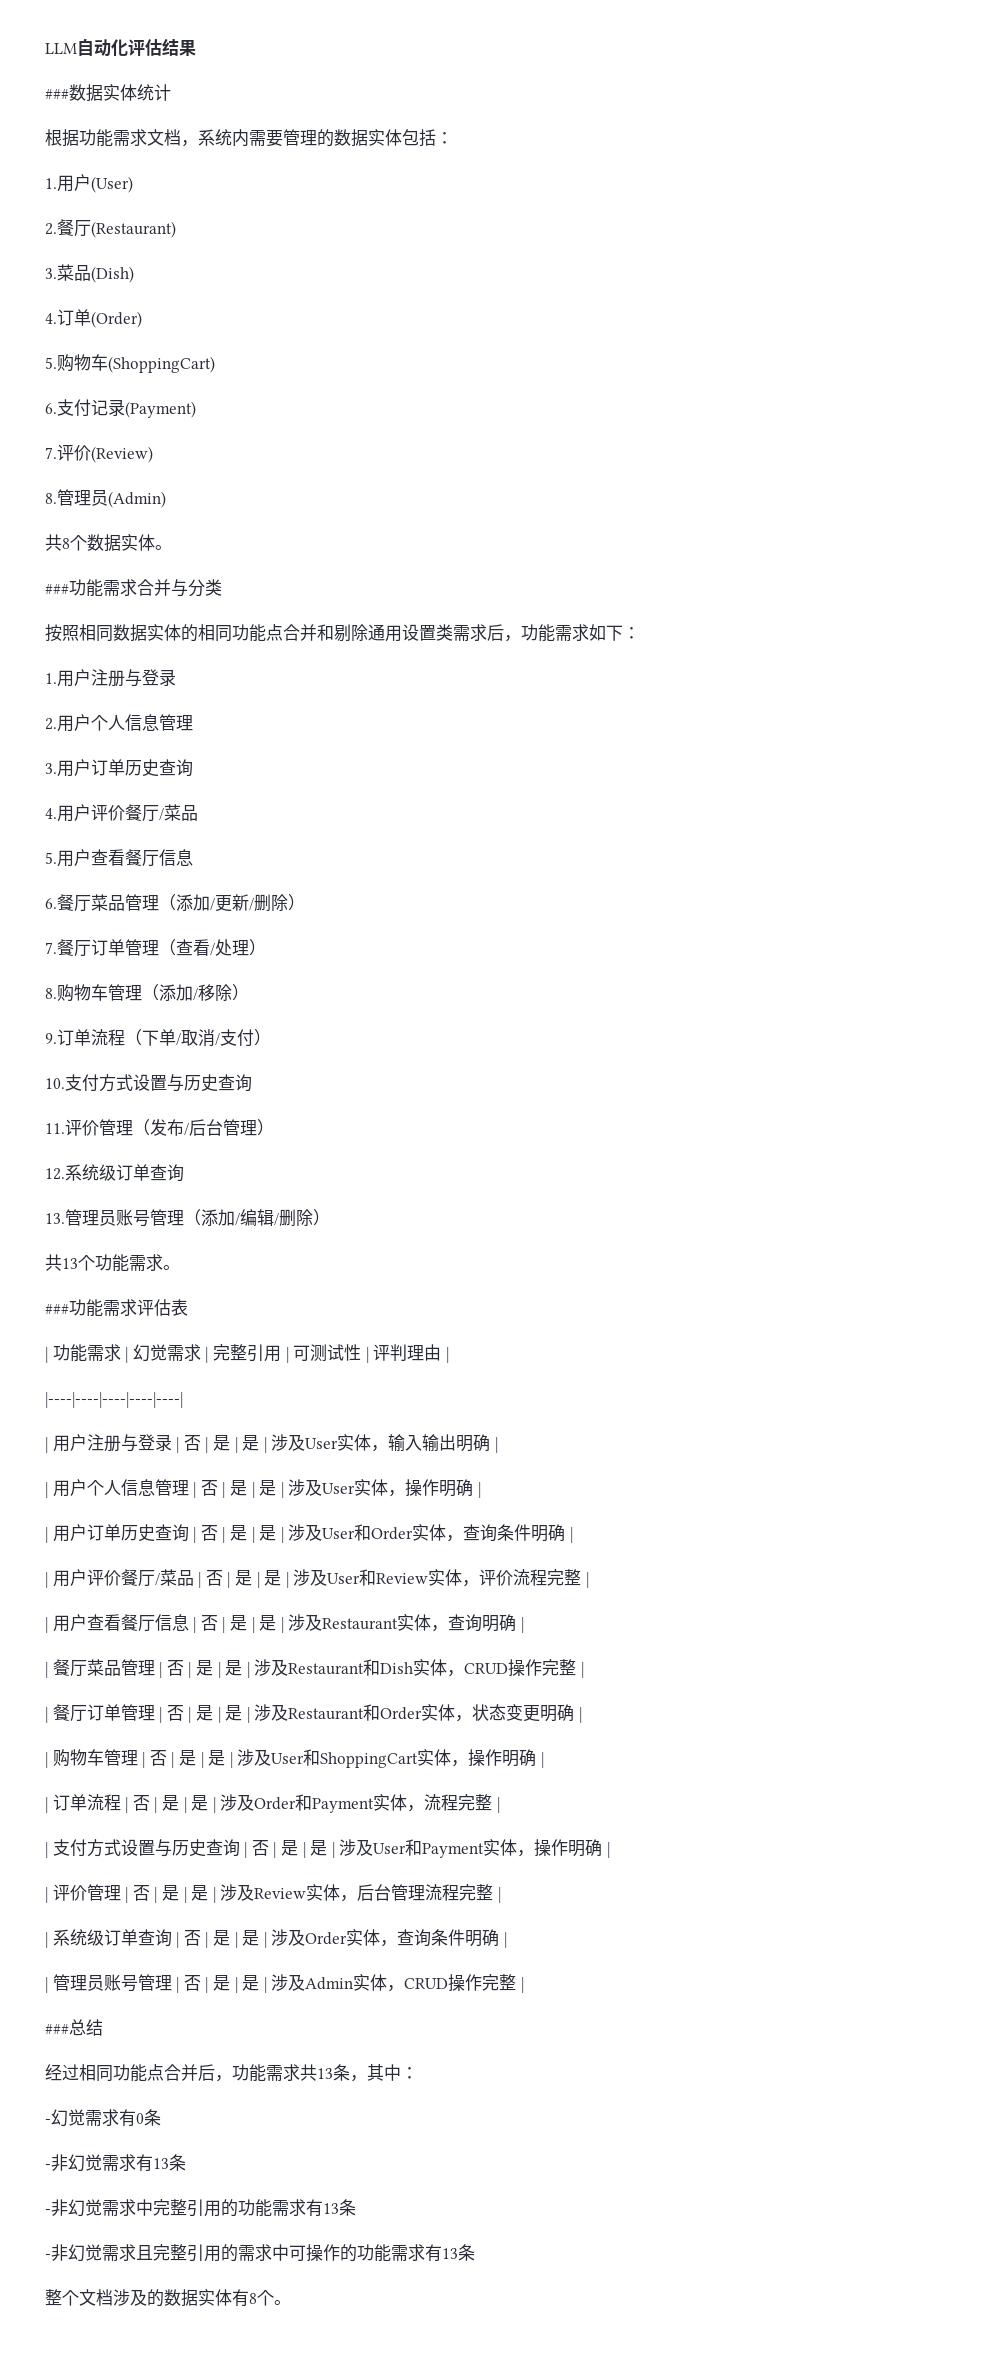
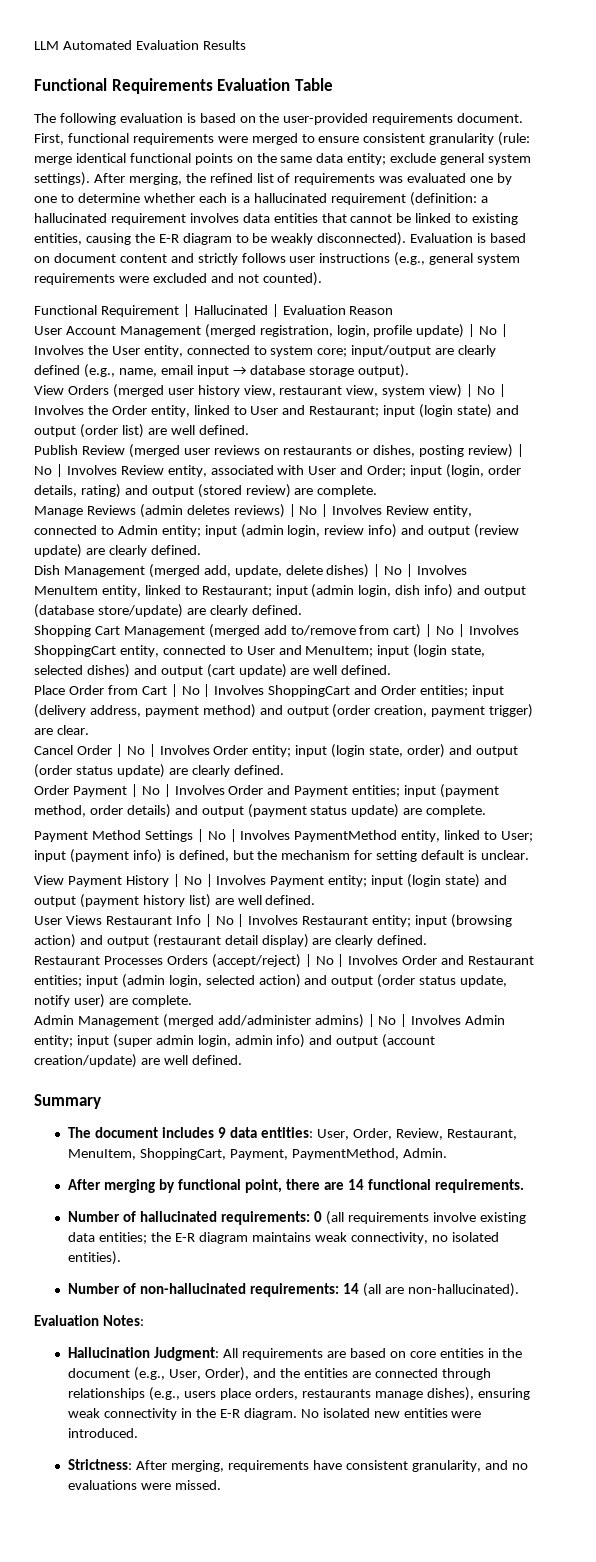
[77,38,196,57] [45,84,171,102] [45,129,453,147] [45,174,133,193] [45,219,176,238] [45,264,134,283] [45,309,142,328] [45,354,215,373] [45,399,196,418] [45,444,153,463] [45,489,166,508] [45,534,172,552] [45,579,222,597] [45,624,640,642] [45,669,176,687] [45,714,193,732] [45,759,193,777] [45,804,198,822] [45,849,193,867] [45,894,305,912] [45,939,266,956] [45,984,249,1002] [45,1029,271,1047] [45,1074,252,1092] [45,1119,274,1136] [45,1164,184,1182] [45,1209,330,1227] [45,1254,180,1272] [45,1299,188,1317] [45,1344,449,1363] [45,1392,183,1408] [45,1434,498,1453] [45,1479,481,1498] [45,1524,573,1543] [45,1569,589,1588] [45,1614,524,1633] [45,1659,584,1678] [45,1704,582,1723] [45,1749,544,1768] [45,1794,500,1813] [45,1839,610,1858] [45,1884,501,1903] [45,1929,507,1948] [45,1974,524,1993] [45,2019,103,2036] [45,2064,418,2082] [45,2109,161,2127] [45,2154,186,2172] [45,2199,356,2217] [45,2244,475,2262] [45,2289,291,2307] 自动化评估结果 // ###数据实体统计 // 根据功能需求文档，系统内需要管理的数据实体包括： // 1.用户(User) // 2.餐厅(Restaurant) // 3.菜品(Dish) // 4.订单(Order) // 5.购物车(ShoppingCart) // 6.支付记录(Payment) // 7.评价(Review) // 8.管理员(Admin) // 共8个数据实体。 // ###功能需求合并与分类 // 按照相同数据实体的相同功能点合并和剔除通用设置类需求后，功能需求如下： // 1.用户注册与登录 // 2.用户个人信息管理 // 3.用户订单历史查询 // 4.用户评价餐厅/菜品 // 5.用户查看餐厅信息 // 6.餐厅菜品管理（添加/更新/删除） // 7.餐厅订单管理（查看/处理） // 8.购物车管理（添加/移除） // 9.订单流程（下单/取消/支付） // 10.支付方式设置与历史查询 // 11.评价管理（发布/后台管理） // 12.系统级订单查询 // 13.管理员账号管理（添加/编辑/删除） // 共13个功能需求。 // ###功能需求评估表 // | 功能需求 | 幻觉需求 | 完整引用 | 可测试性 | 评判理由 | // |----|----|----|----|----| // | 用户注册与登录 | 否 | 是 | 是 | 涉及User实体，输入输出明确 | // | 用户个人信息管理 | 否 | 是 | 是 | 涉及User实体，操作明确 | // | 用户订单历史查询 | 否 | 是 | 是 | 涉及User和Order实体，查询条件明确 | // | 用户评价餐厅/菜品 | 否 | 是 | 是 | 涉及User和Review实体，评价流程完整 | // | 用户查看餐厅信息 | 否 | 是 | 是 | 涉及Restaurant实体，查询明确 | // | 餐厅菜品管理 | 否 | 是 | 是 | 涉及Restaurant和Dish实体，CRUD操作完整 | // | 餐厅订单管理 | 否 | 是 | 是 | 涉及Restaurant和Order实体，状态变更明确 | // | 购物车管理 | 否 | 是 | 是 | 涉及User和ShoppingCart实体，操作明确 | // | 订单流程 | 否 | 是 | 是 | 涉及Order和Payment实体，流程完整 | // | 支付方式设置与历史查询 | 否 | 是 | 是 | 涉及User和Payment实体，操作明确 | // | 评价管理 | 否 | 是 | 是 | 涉及Review实体，后台管理流程完整 | // | 系统级订单查询 | 否 | 是 | 是 | 涉及Order实体，查询条件明确 | // | 管理员账号管理 | 否 | 是 | 是 | 涉及Admin实体，CRUD操作完整 | // ###总结 // 经过相同功能点合并后，功能需求共13条，其中： // -幻觉需求有0条 // -非幻觉需求有13条 // -非幻觉需求中完整引用的功能需求有13条 // -非幻觉需求且完整引用的需求中可操作的功能需求有13条 // 整个文档涉及的数据实体有8个。 -> [62,40,246,50] [34,78,333,94] [34,113,524,125] [34,132,531,146] [34,153,532,165] [34,172,513,186] [34,192,489,206] [34,213,519,225] [34,232,527,246] [34,252,521,266] [34,272,322,286] [34,304,394,317] [34,324,509,338] [34,345,497,357] [34,364,410,378] [34,384,506,398] [34,404,519,418] [34,424,249,438] [34,444,525,458] [34,464,521,478] [34,484,378,498] [34,504,473,518] [34,524,520,538] [34,544,201,558] [34,564,468,578] [34,584,527,598] [34,604,302,618] [34,624,520,638] [34,644,486,658] [34,664,392,678] [34,684,504,697] [34,704,534,718] [34,725,89,735] [34,744,518,758] [34,764,284,778] [34,784,500,798] [34,804,487,818] [34,829,534,842] [34,849,529,863] [34,874,507,888] [34,894,316,908] [34,914,513,928] [34,934,428,948] [34,954,535,968] [34,974,508,988] [34,994,192,1008] [34,1014,506,1028] [34,1034,436,1048] [34,1054,242,1068] [34,1094,101,1109] [68,1127,517,1140] [68,1148,447,1160] [68,1179,524,1193] [68,1211,526,1225] [68,1232,499,1244] [68,1251,122,1265] [68,1283,519,1297] [34,1315,144,1326] [68,1347,523,1361] [68,1367,491,1381] [68,1387,530,1401] [68,1408,482,1420] [68,1428,139,1438] [68,1459,528,1472] [68,1480,222,1490] Automated Evaluation Results // Functional Requirements Evaluation Table // The following evaluation is based on the user-provided requirements document. First, functional requirements were merged to ensure consistent granularity (rule: merge identical functional points on the same data entity; exclude general system settings). After merging, the refined list of requirements was evaluated one by one to determine whether each is a hallucinated requirement (definition: a hallucinated requirement involves data entities that cannot be linked to existing entities, causing the E-R diagram to be weakly disconnected). Evaluation is based on document content and strictly follows user instructions (e.g., general system requirements were excluded and not counted). // Functional Requirement | Hallucinated | Evaluation Reason // User Account Management (merged registration, login, profile update) | No | Involves the User entity, connected to system core; input/output are clearly defined (e.g., name, email input → database storage output). // View Orders (merged user history view, restaurant view, system view) | No | Involves the Order entity, linked to User and Restaurant; input (login state) and output (order list) are well defined. // Publish Review (merged user reviews on restaurants or dishes, posting review) | No | Involves Review entity, associated with User and Order; input (login, order details, rating) and output (stored review) are complete. // Manage Reviews (admin deletes reviews) | No | Involves Review entity, connected to Admin entity; input (admin login, review info) and output (review update) are clearly defined. // Dish Management (merged add, update, delete dishes) | No | Involves MenuItem entity, linked to Restaurant; input (admin login, dish info) and output (database store/update) are clearly defined. // Shopping Cart Management (merged add to/remove from cart) | No | Involves ShoppingCart entity, connected to User and MenuItem; input (login state, selected dishes) and output (cart update) are well defined. // Place Order from Cart | No | Involves ShoppingCart and Order entities; input (delivery address, payment method) and output (order creation, payment trigger) are clear. // Cancel Order | No | Involves Order entity; input (login state, order) and output (order status update) are clearly defined. // Order Payment | No | Involves Order and Payment entities; input (payment method, order details) and output (payment status update) are complete. // Payment Method Settings | No | Involves PaymentMethod entity, linked to User; input (payment info) is defined, but the mechanism for setting default is unclear. // View Payment History | No | Involves Payment entity; input (login state) and output (payment history list) are well defined. // User Views Restaurant Info | No | Involves Restaurant entity; input (browsing action) and output (restaurant detail display) are clearly defined. // Restaurant Processes Orders (accept/reject) | No | Involves Order and Restaurant entities; input (admin login, selected action) and output (order status update, notify user) are complete. // Admin Management (merged add/administer admins) | No | Involves Admin entity; input (super admin login, admin info) and output (account creation/update) are well defined. // Summary // The document includes 9 data entities: User, Order, Review, Restaurant, MenuItem, ShoppingCart, Payment, PaymentMethod, Admin. // After merging by functional point, there are 14 functional requirements. // Number of hallucinated requirements: 0 (all requirements involve existing data entities; the E-R diagram maintains weak connectivity, no isolated entities). // Number of non-hallucinated requirements: 14 (all are non-hallucinated). // Evaluation Notes: // Hallucination Judgment: All requirements are based on core entities in the document (e.g., User, Order), and the entities are connected through relationships (e.g., users place orders, restaurants manage dishes), ensuring weak connectivity in the E-R diagram. No isolated new entities were introduced. // Strictness: After merging, requirements have consistent granularity, and no evaluations were missed.

